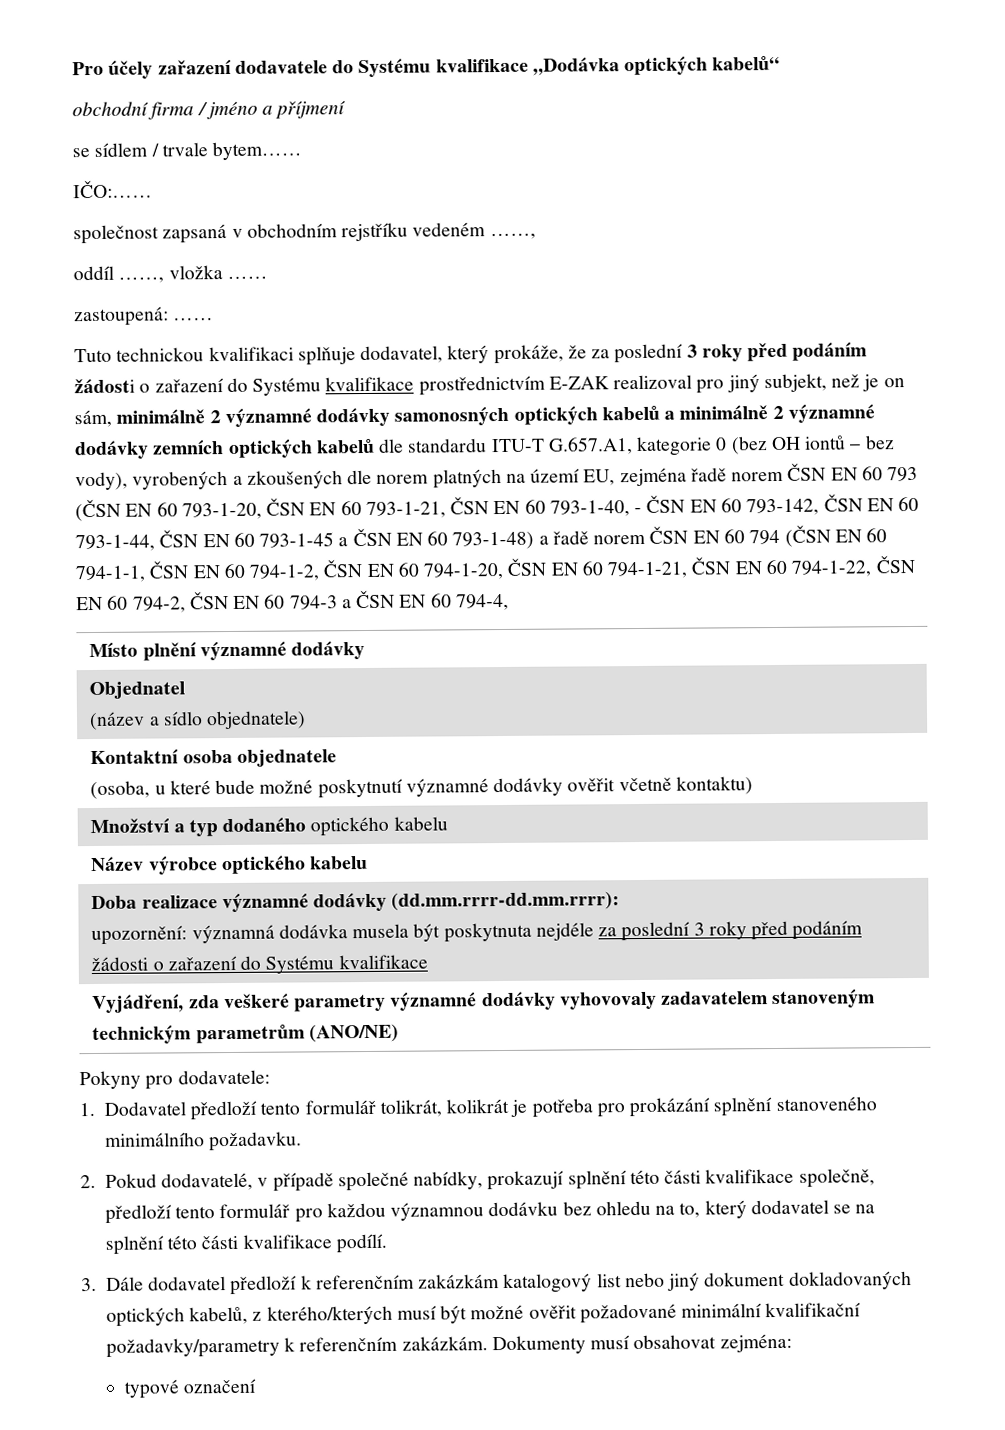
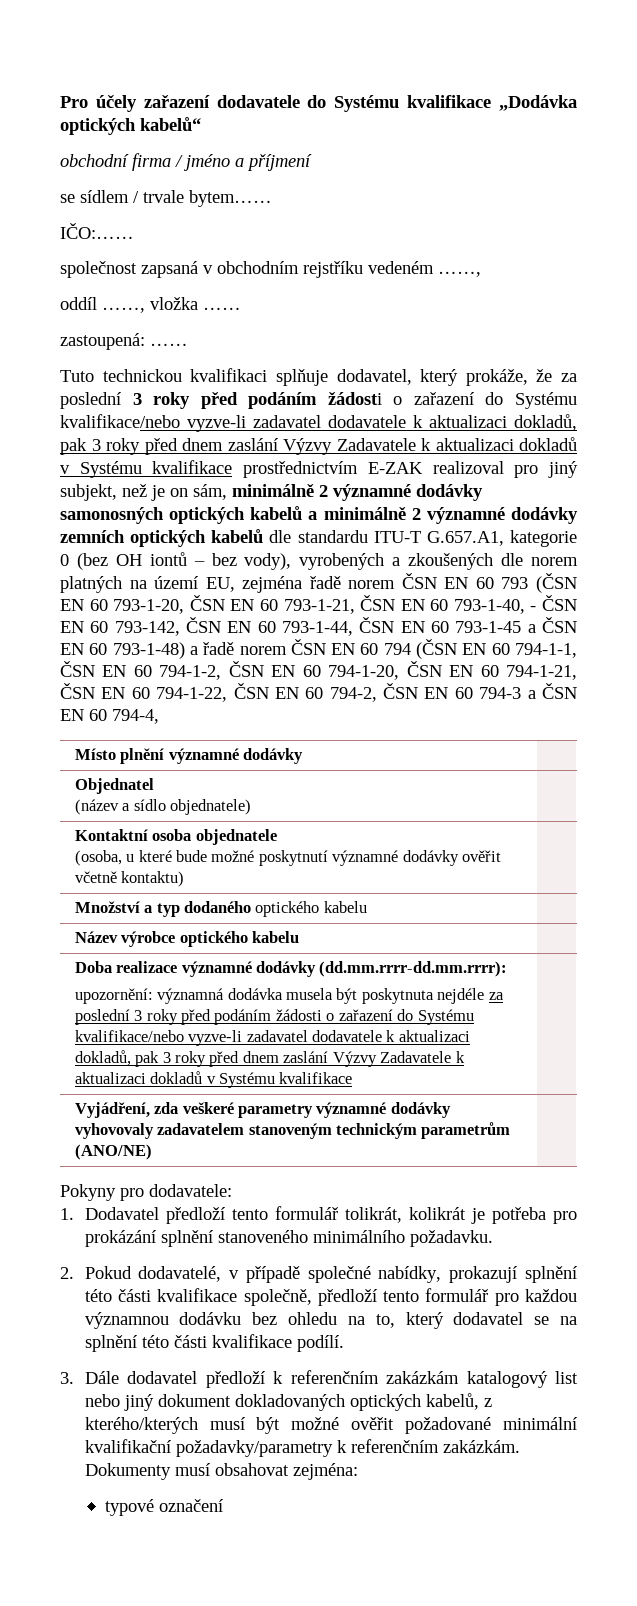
(322, 386) none -> [60,414,577,432] [60,437,577,455] [60,461,142,478] kvalifikace/nebo vyzve-li zadavatel dodavatele k aktualizaci dokladů, pak 3 roky před dnem zaslání Výzvy Zadavatele k aktualizaci dokladů v Systému
(335, 964) none -> [74,1030,470,1046] [74,1050,465,1067] [74,1071,275,1088] kvalifikace/nebo vyzve-li zadavatel dodavatele k aktualizaci dokladů, pak 3 roky před dnem zaslání Výzvy Zadavatele k aktualizaci dokladů v Systému

